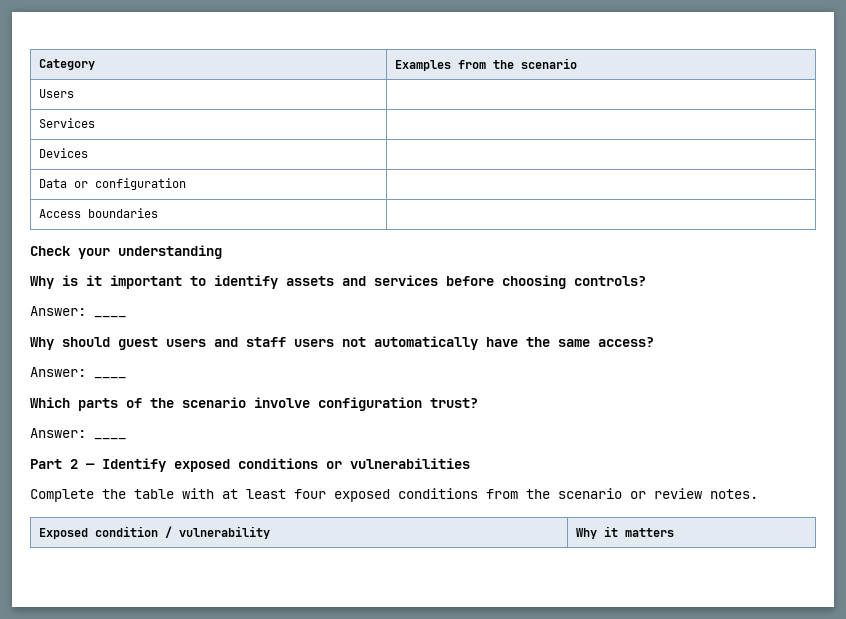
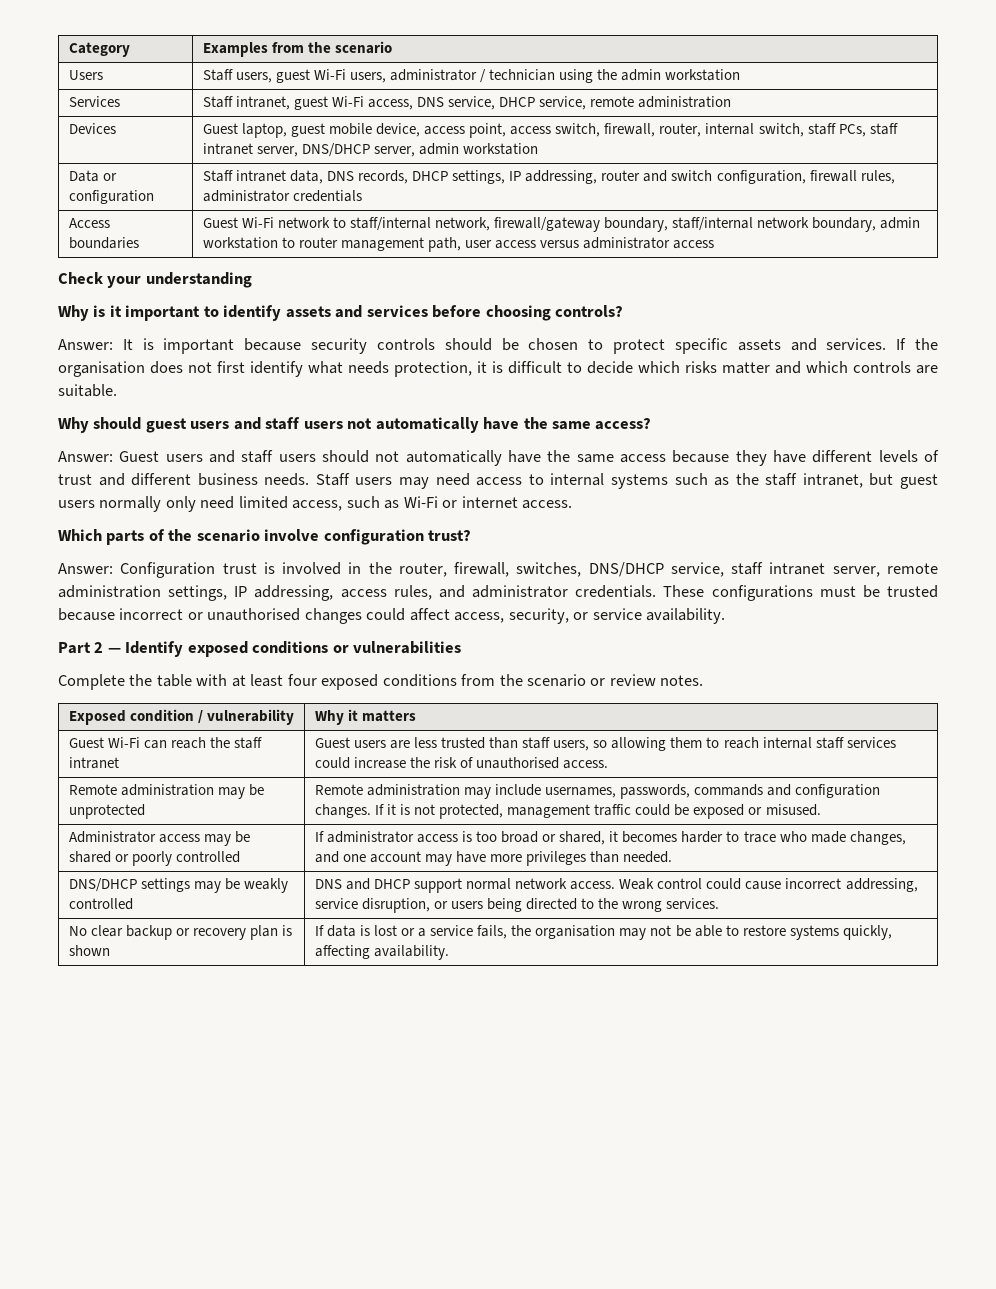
[39,118,96,128] [39,148,89,158] [39,178,187,190] [39,208,159,218] // Services | // Devices | // Data or configuration | // Access boundaries | -> [202,69,741,83] [68,96,120,107] [202,96,732,110] [68,123,116,134] [202,123,898,138] [202,143,539,157] [68,170,117,182] [68,190,154,204] [202,170,895,184] [202,190,362,202] [68,218,110,228] [68,237,139,249] [202,217,921,232] [202,237,715,252] Staff users, guest Wi-Fi users, administrator / technician using the admin workstation // Services | Staff intranet, guest Wi-Fi access, DNS service, DHCP service, remote administration // Devices | Guest laptop, guest mobile device, access point, access switch, firewall, router, internal switch, staff PCs, staff intranet server, DNS/DHCP server, admin workstation // Data or configuration | Staff intranet data, DNS records, DHCP settings, IP addressing, router and switch configuration, firewall rules, administrator credentials // Access boundaries | Guest Wi-Fi network to staff/internal network, firewall/gateway boundary, staff/internal network boundary, admin workstation to router management path, user access versus administrator access
[94,316,126,318] ____ -> [122,338,939,354] [58,361,938,377] [58,384,117,397] It is important because security controls should be chosen to protect specific assets and services. If the organisation does not first identify what needs protection, it is difficult to decide which risks matter and which controls are suitable.
[94,377,126,379] ____ -> [119,450,940,466] [58,473,938,489] [58,496,573,512] Guest users and staff users should not automatically have the same access because they have different levels of trust and different business needs. Staff users may need access to internal systems such as the staff intranet, but guest users normally only need limited access, such as Wi-Fi or internet access.
[94,438,126,440] ____ -> [120,562,938,578] [58,585,939,601] [58,608,726,624] Configuration trust is involved in the router, firewall, switches, DNS/DHCP service, staff intranet server, remote administration settings, IP addressing, access rules, and administrator credentials. These configurations must be trusted because incorrect or unauthorised changes could affect access, security, or service availability.
(675, 532) none -> [68,737,263,749] [68,757,119,769] [314,737,896,751] [314,757,609,769] [68,784,265,799] [68,804,145,819] [314,784,881,799] [314,804,821,819] [68,831,251,846] [68,851,241,866] [314,831,906,845] [314,851,673,866] [68,878,289,893] [68,898,133,910] [314,878,918,893] [314,898,720,913] [68,925,293,940] [68,945,110,956] [314,925,892,940] [314,945,449,960] // Guest Wi-Fi can reach the staff intranet | Guest users are less trusted than staff users, so allowing them to reach internal staff services could increase the risk of unauthorised access. // Remote administration may be unprotected | Remote administration may include usernames, passwords, commands and configuration changes. If it is not protected, management traffic could be exposed or misused. // Administrator access may be shared or poorly controlled | If administrator access is too broad or shared, it becomes harder to trace who made changes, and one account may have more privileges than needed. // DNS/DHCP settings may be weakly controlled | DNS and DHCP support normal network access. Weak control could cause incorrect addressing, service disruption, or users being directed to the wrong services. // No clear backup or recovery plan is shown | If data is lost or a service fails, the organisation may not be able to restore systems quickly, affecting availability.

